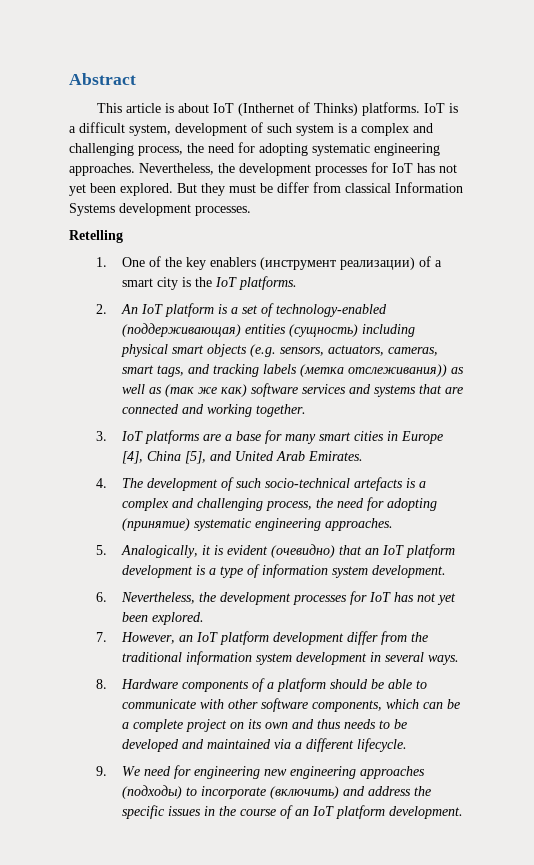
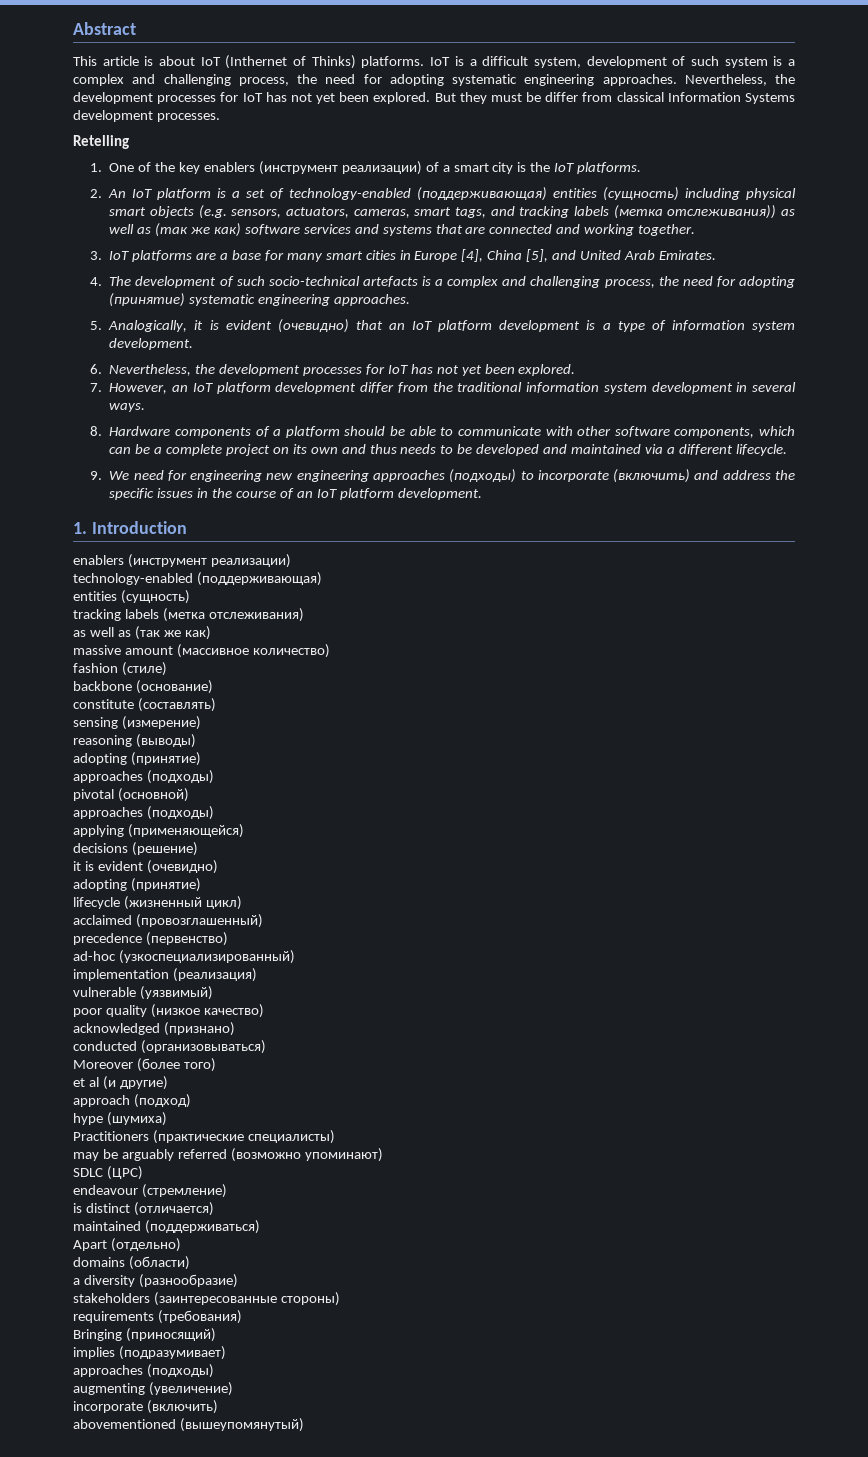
(464, 812) none -> [73,521,187,534] [73,554,291,568] [73,572,322,586] [73,590,190,604] [73,608,304,622] [73,626,211,640] [73,644,330,658] [73,662,167,676] [73,680,213,694] [73,698,216,712] [73,716,201,730] [73,734,196,748] [73,752,201,766] [73,770,214,784] [73,788,189,802] [73,806,214,820] [73,824,244,838] [73,842,198,856] [73,860,218,874] [73,878,201,892] [73,896,242,910] [73,914,263,928] [73,932,228,946] [73,950,295,964] [73,968,257,982] [73,986,213,1000] [73,1004,264,1018] [73,1022,235,1036] [73,1040,266,1054] [73,1058,216,1072] [73,1076,168,1090] [73,1094,191,1108] [73,1112,167,1126] [73,1130,335,1144] [73,1148,383,1162] [73,1166,143,1180] [73,1184,227,1198] [73,1202,214,1216] [73,1220,260,1234] [73,1238,181,1252] [73,1256,190,1270] [73,1274,238,1288] [73,1292,340,1306] [73,1310,242,1324] [73,1328,216,1342] [73,1346,226,1360] [73,1364,214,1378] [73,1382,233,1396] [73,1400,218,1414] [73,1418,304,1432] // 1. Introduction // enablers (инструмент реализации) // technology-enabled (поддерживающая) // entities (сущность) // tracking labels (метка отслеживания) // as well as (так же как) // massive amount (массивное количество) // fashion (стиле) // backbone (основание) // constitute (составлять) // sensing (измерение) // reasoning (выводы) // adopting (принятие) // approaches (подходы) // pivotal (основной) // approaches (подходы) // applying (применяющейся) // decisions (решение) // it is evident (очевидно) // adopting (принятие) // lifecycle (жизненный цикл) // acclaimed (провозглашенный) // precedence (первенство) // ad-hoc (узкоспециализированный) // implementation (реализация) // vulnerable (уязвимый) // poor quality (низкое качество) // acknowledged (признано) // conducted (организовываться) // Moreover (более того) // et al (и другие) // approach (подход) // hype (шумиха) // Practitioners (практические специалисты) // may be arguably referred (возможно упоминают) // SDLC (ЦРС) // endeavour (стремление) // is distinct (отличается) // maintained (поддерживаться) // Apart (отдельно) // domains (области) // a diversity (разнообразие) // stakeholders (заинтересованные стороны) // requirements (требования) // Bringing (приносящий) // implies (подразумивает) // approaches (подходы) // augmenting (увеличение) // incorporate (включить) // abovementioned (вышеупомянутый)

